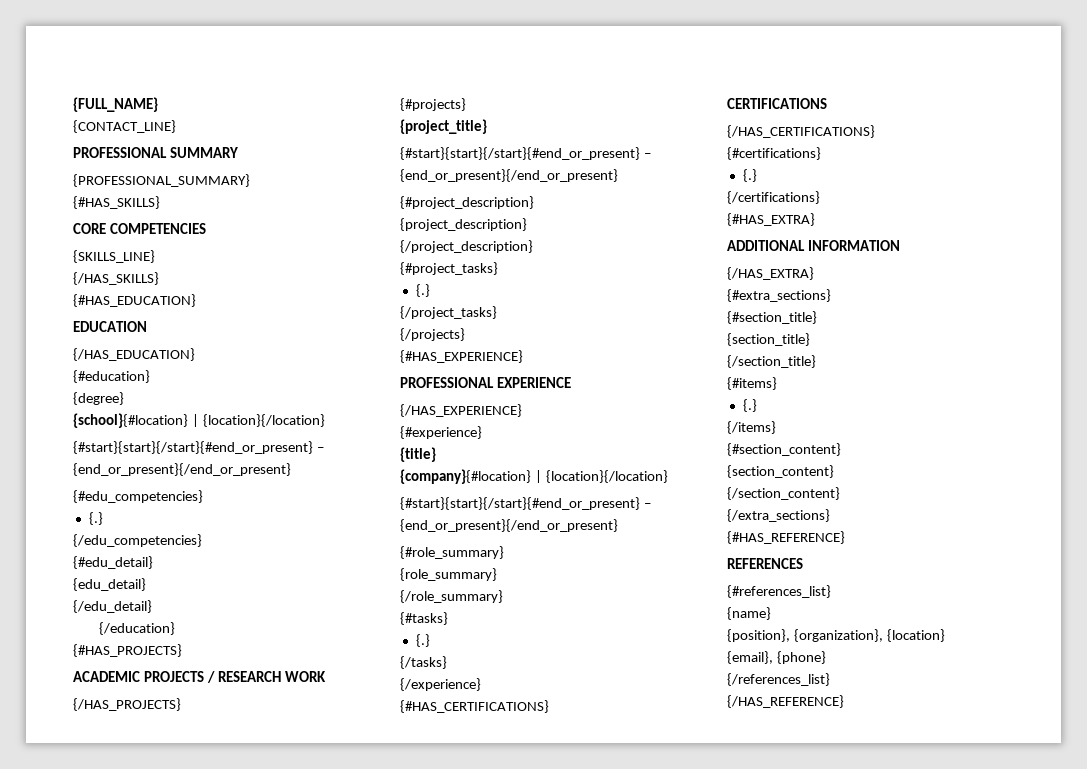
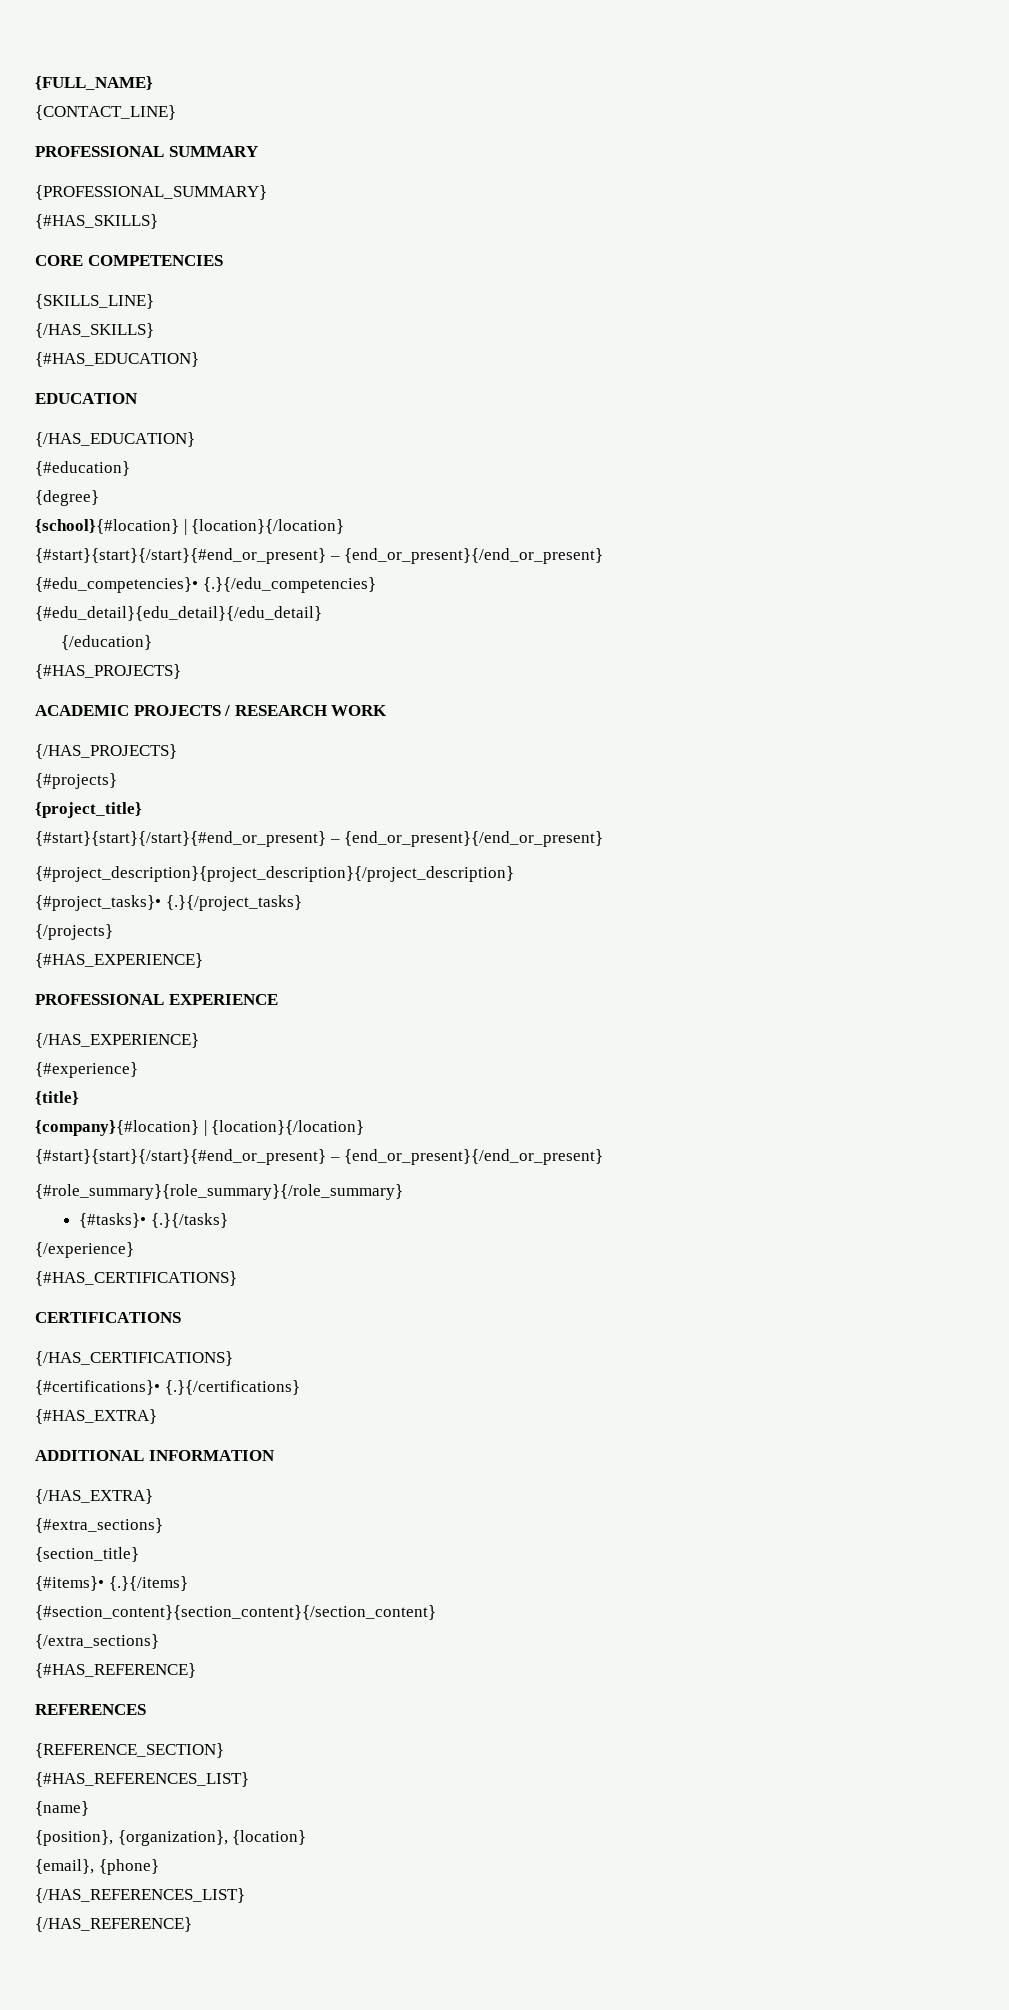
[73,490,203,503] [88,512,103,525] [73,534,202,547] [73,556,153,569] [73,578,146,591] [73,600,152,613] {#edu_competencies} // {.} // {/edu_competencies} // {#edu_detail} // {edu_detail} // {/edu_detail} -> [35,577,376,593] [35,606,322,621] {#edu_competencies}• {.}{/edu_competencies} // {#edu_detail}{edu_detail}{/edu_detail}
[400,196,534,209] [400,218,527,231] [400,240,533,253] [400,262,498,275] [415,284,430,297] [400,306,497,319] {#project_description} // {project_description} // {/project_description} // {#project_tasks} // {.} // {/project_tasks} -> [35,866,514,882] [35,895,302,911] {#project_description}{project_description}{/project_description} // {#project_tasks}• {.}{/project_tasks}
[400,546,504,559] [400,568,497,581] [400,590,503,603] [400,612,448,625] [415,634,430,647] [400,656,447,669] {#role_summary} // {role_summary} // {/role_summary} // {#tasks} // {.} // {/tasks} -> [35,1184,403,1200] [79,1213,228,1228] {#role_summary}{role_summary}{/role_summary} // {#tasks}• {.}{/tasks}
[727,147,821,160] [742,169,757,182] [727,191,820,204] {#certifications} // {.} // {/certifications} -> [35,1380,300,1395] {#certifications}• {.}{/certifications}
[727,311,817,324] // {#section_title} -> (163, 1525) none
[727,355,816,368] [727,377,777,390] [742,399,757,412] [727,421,776,434] [727,443,841,456] [727,465,834,478] [727,487,840,500] {/section_title} // {#items} // {.} // {/items} // {#section_content} // {section_content} // {/section_content} -> [35,1576,188,1591] [35,1605,436,1620] {#items}• {.}{/items} // {#section_content}{section_content}{/section_content}
[727,585,831,598] {#references_list} -> [35,1743,224,1758] [35,1772,249,1787] {REFERENCE_SECTION} // {#HAS_REFERENCES_LIST}
[727,673,830,686] {/references_list} -> [35,1888,245,1903] {/HAS_REFERENCES_LIST}

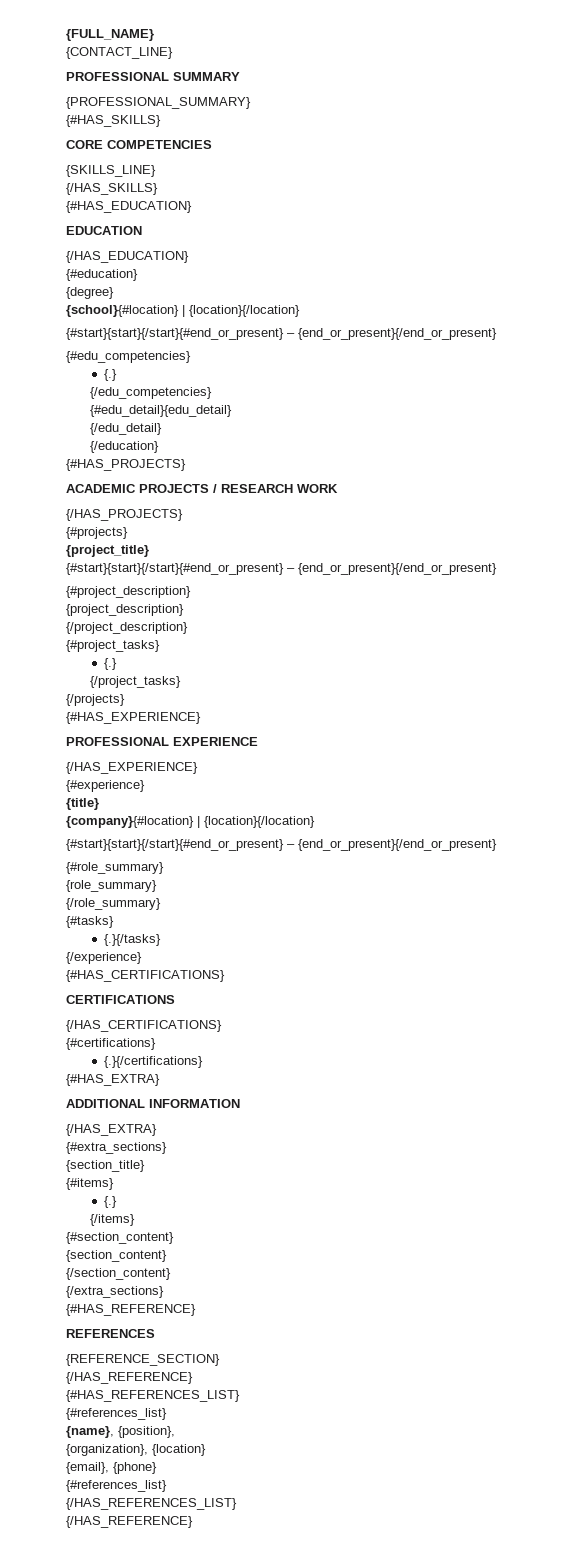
[35,577,376,593] [35,606,322,621] {#edu_competencies}• {.}{/edu_competencies} // {#edu_detail}{edu_detail}{/edu_detail} -> [66,351,191,363] [103,369,117,381] [89,387,212,399] [89,405,232,417] [89,423,162,435] {#edu_competencies} // {.} // {/edu_competencies} // {#edu_detail}{edu_detail} // {/edu_detail}
[35,866,514,882] [35,895,302,911] {#project_description}{project_description}{/project_description} // {#project_tasks}• {.}{/project_tasks} -> [66,586,191,598] [66,604,184,616] [66,622,188,634] [66,640,160,652] [103,658,117,670] [89,676,181,688] {#project_description} // {project_description} // {/project_description} // {#project_tasks} // {.} // {/project_tasks}
[35,1184,403,1200] [79,1213,147,1228] {#role_summary}{role_summary}{/role_summary} // {#tasks}• -> [66,862,164,874] [66,880,157,892] [66,898,161,910] [66,916,114,928] {#role_summary} // {role_summary} // {/role_summary} // {#tasks} //
[35,1380,160,1395] {#certifications}• -> [66,1038,156,1050] {#certifications} //
[35,1576,188,1591] [35,1605,436,1620] {#items}• {.}{/items} // {#section_content}{section_content}{/section_content} -> [66,1178,114,1190] [103,1196,117,1208] [89,1214,135,1226] [66,1232,174,1244] [66,1250,167,1262] [66,1268,171,1280] {#items} // {.} // {/items} // {#section_content} // {section_content} // {/section_content}
(224, 1750) none -> [66,1372,193,1384] // {/HAS_REFERENCE}
[35,1801,89,1816] {name} // -> [66,1408,167,1420] [66,1426,114,1438] {#references_list} // {name},
(113, 1838) none -> (175, 1432) //
(159, 1867) none -> [66,1480,167,1492] // {#references_list}

